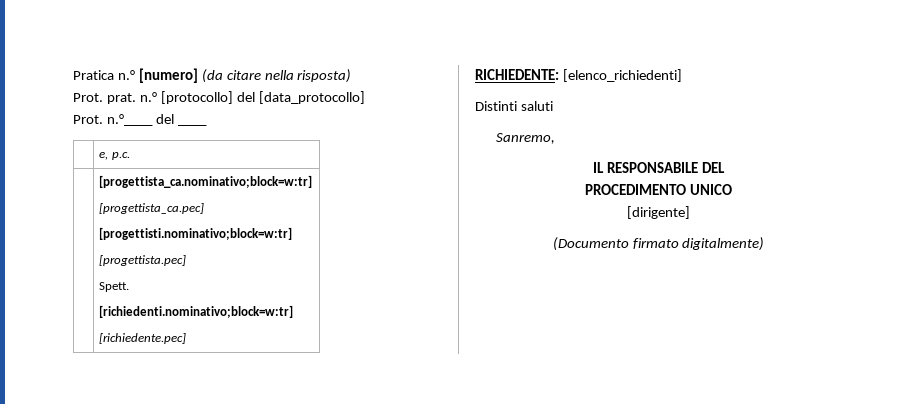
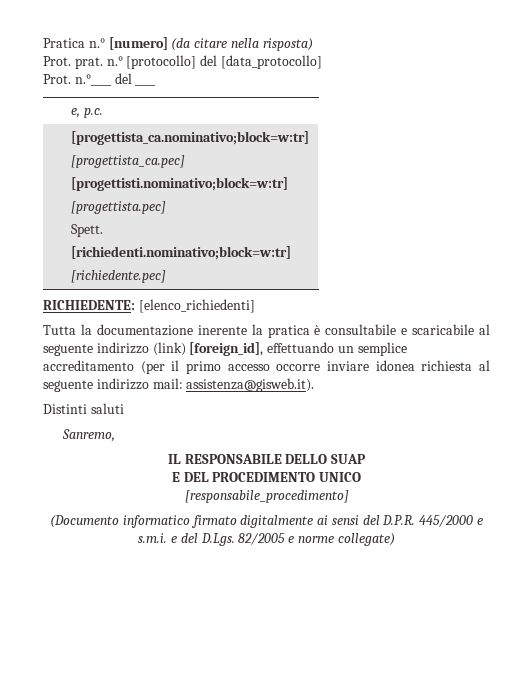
(682, 75) none -> [43,324,490,338] [43,342,407,356] [43,360,491,374] [43,378,315,392] // Tutta la documentazione inerente la pratica è consultabile e scaricabile al seguente indirizzo (link) [foreign_id], effettuando un semplice accreditamento (per il primo accesso occorre inviare idonea richiesta al seguente indirizzo mail: assistenza@gisweb.it).
(698, 167) none -> [285,454,367,464] [171,472,180,482] DELLO SUAP // E
(725, 167) // -> (209, 477) none
[627,206,690,219] [dirigente] -> [184,490,349,503] [responsabile_procedimento]
[632,237,765,251] firmato digitalmente) -> [122,515,484,528] [138,533,395,546] informatico firmato digitalmente ai sensi del D.P.R. 445/2000 e s.m.i. e del D.Lgs. 82/2005 e norme collegate)

